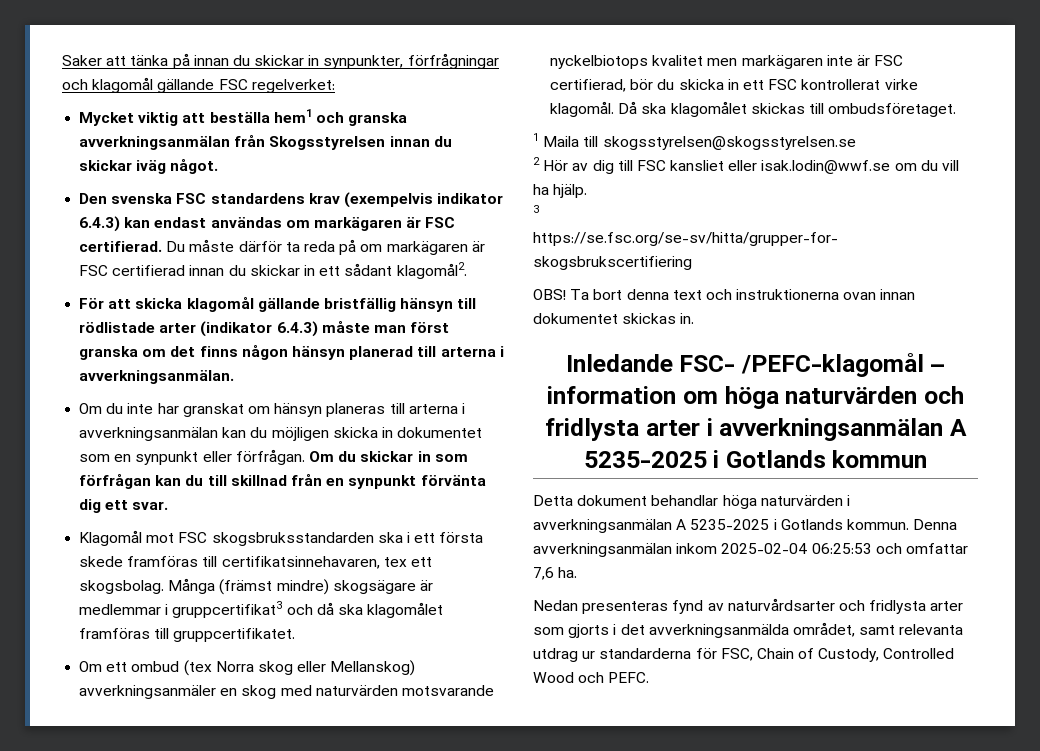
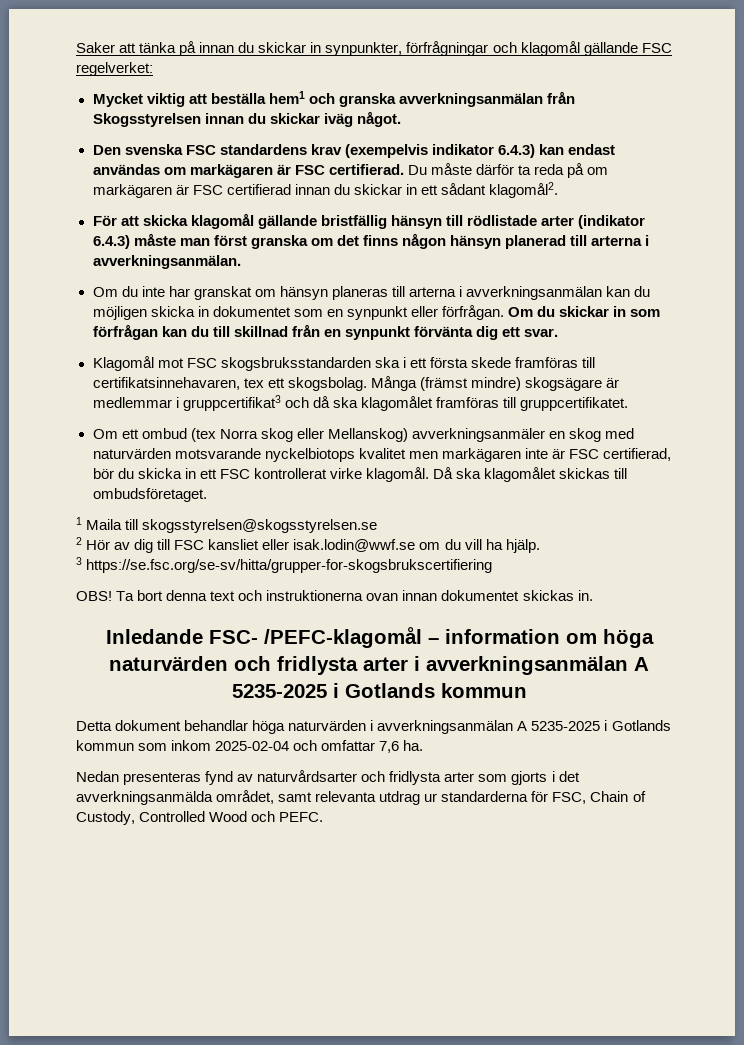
[846,519,958,530] [533,543,672,557] kommun. Denna avverkningsanmälan -> [76,740,168,751] kommun som
[811,543,872,554] 06:25:53 -> (290, 746) none

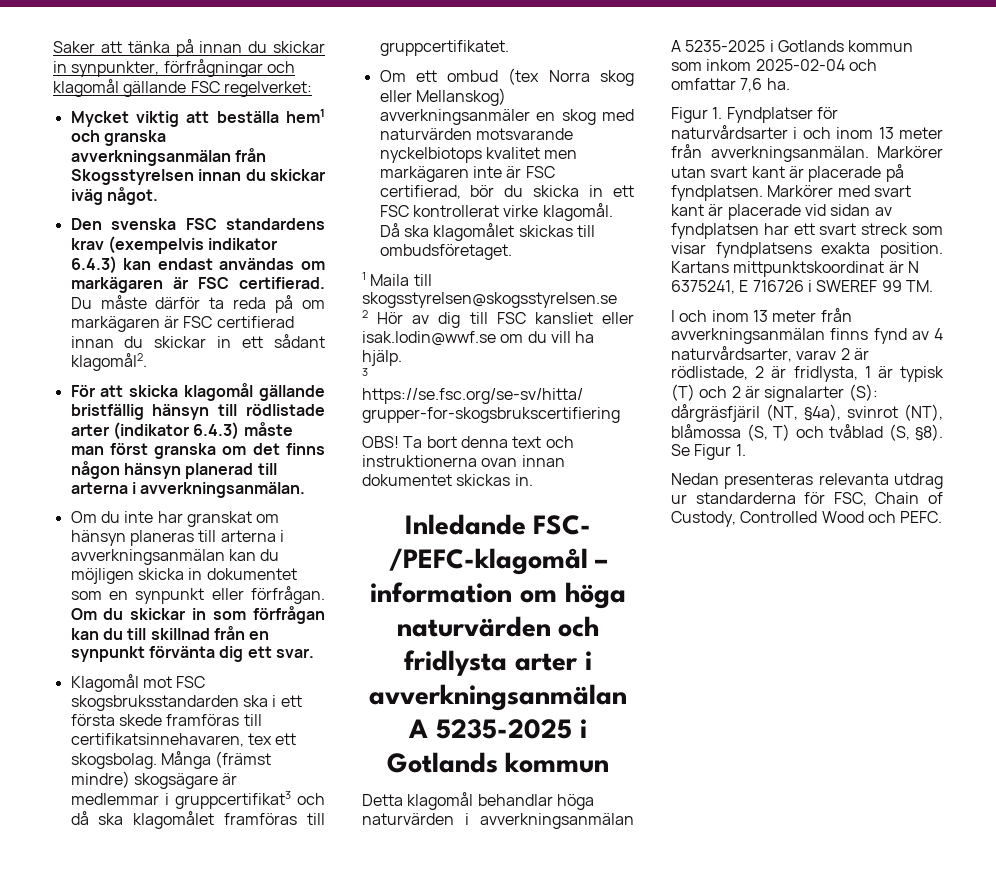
[115,720,182,731] dokument -> [407,792,474,810] klagomål
[76,770,580,785] [76,790,313,805] Nedan presenteras fynd av naturvårdsarter och fridlysta arter som gjorts i det avverkningsanmälda området, samt -> [671,107,838,123] [671,125,943,139] [671,144,943,162] [671,164,904,182] [671,185,911,201] [671,204,892,220] [671,223,943,239] [671,242,943,258] [671,261,919,277] [671,280,933,294] [671,308,852,322] [671,328,943,344] [671,346,869,362] [671,366,944,382] [671,384,878,402] [671,404,943,422] [671,424,943,441] [671,444,746,460] [671,473,814,489] Figur 1. Fyndplatser för naturvårdsarter i och inom 13 meter från avverkningsanmälan. Markörer utan svart kant är placerade på fyndplatsen. Markörer med svart kant är placerade vid sidan av fyndplatsen har ett svart streck som visar fyndplatsens exakta position. Kartans mittpunktskoordinat är N 6375241, E 716726 i SWEREF 99 TM. // I och inom 13 meter från avverkningsanmälan finns fynd av 4 naturvårdsarter, varav 2 är rödlistade, 2 är fridlysta, 1 är typisk (T) och 2 är signalarter (S): dårgräsfjäril (NT, §4a), svinrot (NT), blåmossa (S, T) och tvåblad (S, §8). Se Figur 1. // Nedan presenteras

